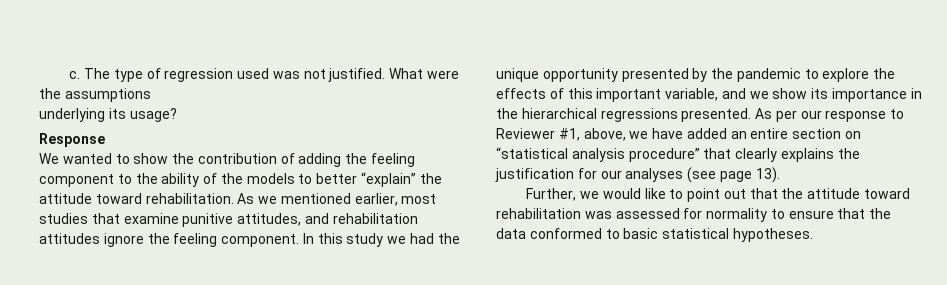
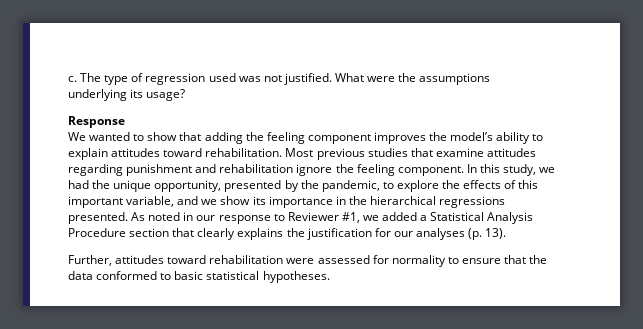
[172,153,295,164] the contribution of -> [179,132,202,141] that
[117,172,442,187] [39,193,437,206] [39,213,302,227] to the ability of the models to better “explain” the attitude toward rehabilitation. As we mentioned earlier, most studies that examine punitive attitudes, -> [373,132,544,144] [68,148,536,160] [68,164,193,176] improves the model’s ability to explain attitudes toward rehabilitation. Most previous studies that examine attitudes regarding punishment
[39,233,100,244] attitudes -> (294, 168) none
[346,233,384,247] study -> [503,164,537,176] study,
[542,68,618,82] opportunity -> [154,180,222,192] opportunity,
[736,68,801,82] pandemic -> [321,180,380,192] pandemic,
[775,110,797,122] per -> [148,212,194,221] noted in
[583,128,862,141] [496,147,700,162] above, we have added an entire section on “statistical analysis procedure” -> [362,212,534,224] [68,228,170,237] we added a Statistical Analysis Procedure section
[687,167,752,183] (see page -> [468,228,483,240] (p.
[579,188,861,202] we would like to point out that the attitude -> [115,255,165,264] attitudes
[584,211,612,219] was -> [286,258,315,264] were

